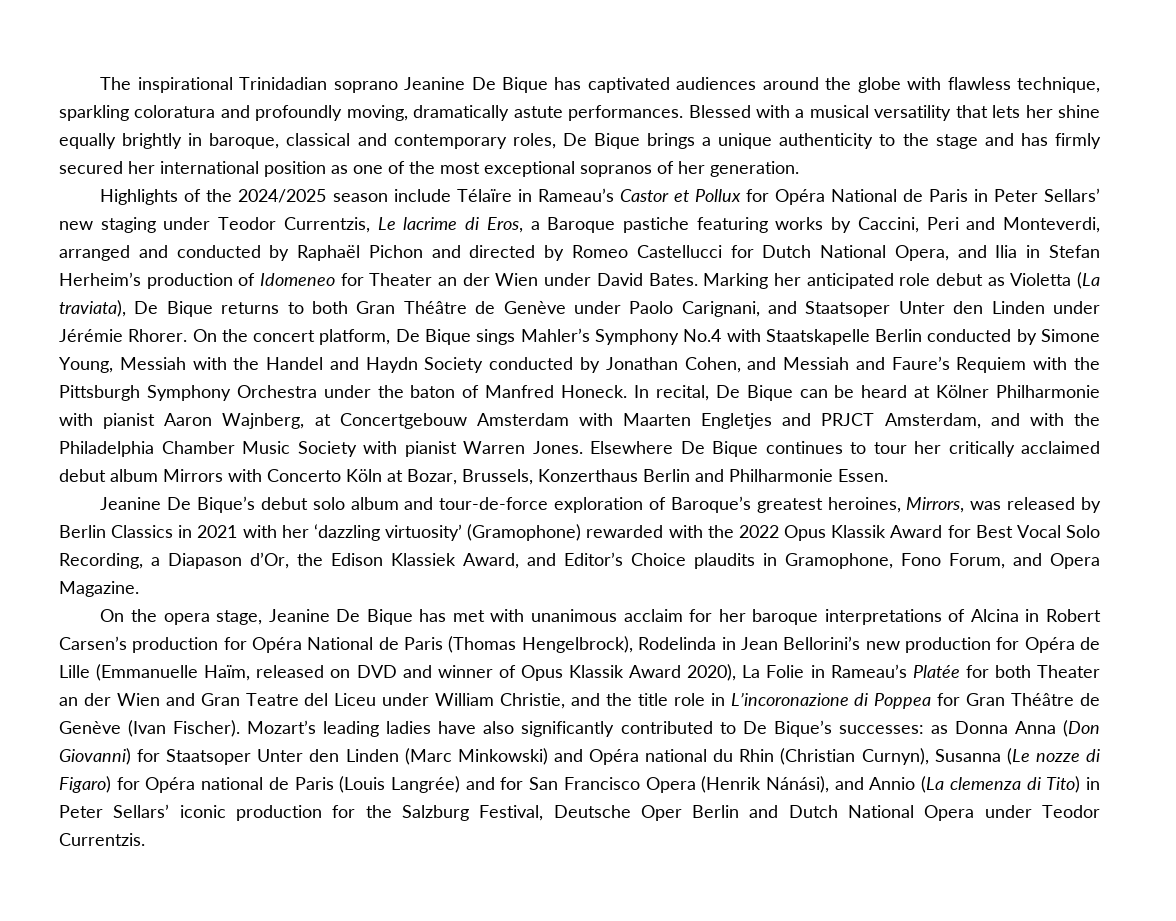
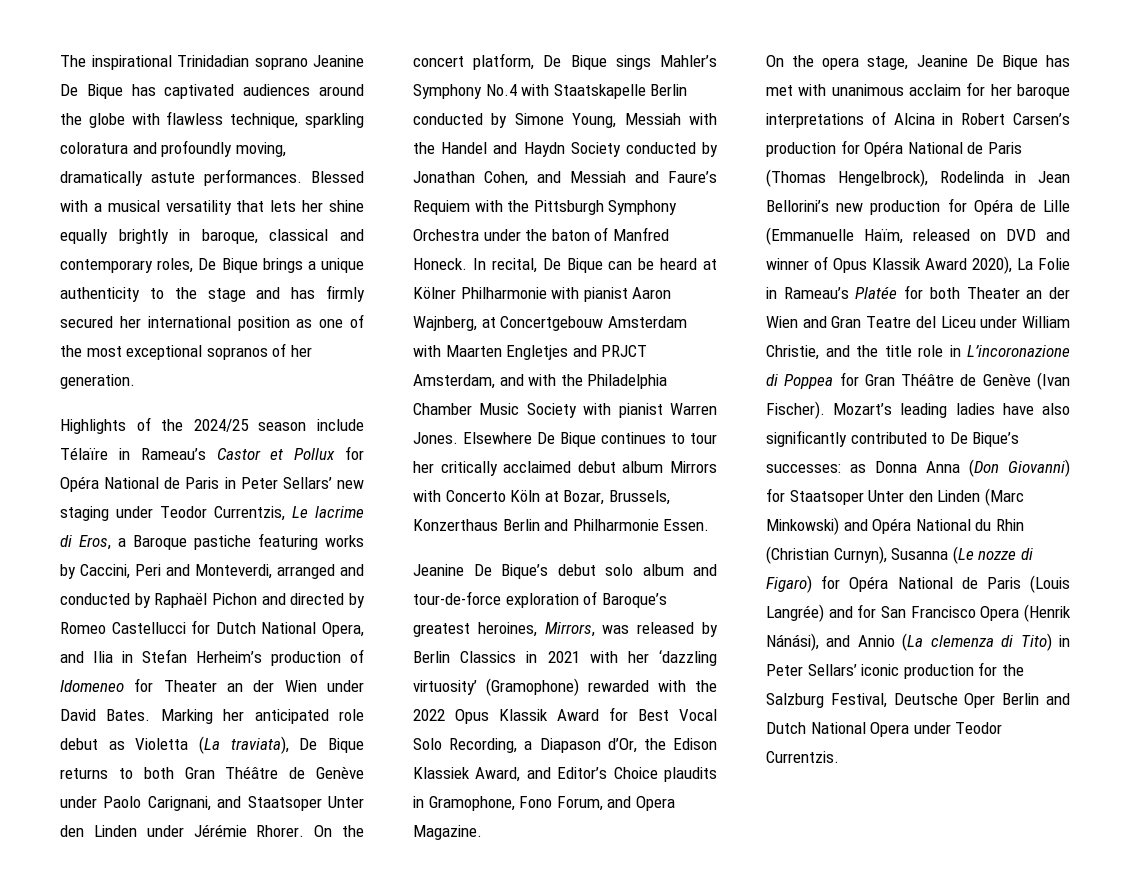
[238,189,327,203] 2024/2025 -> [193,419,249,432] 2024/25
[645,749,708,762] national -> [915,519,971,531] National
[201,777,264,790] national -> [897,577,953,589] National

